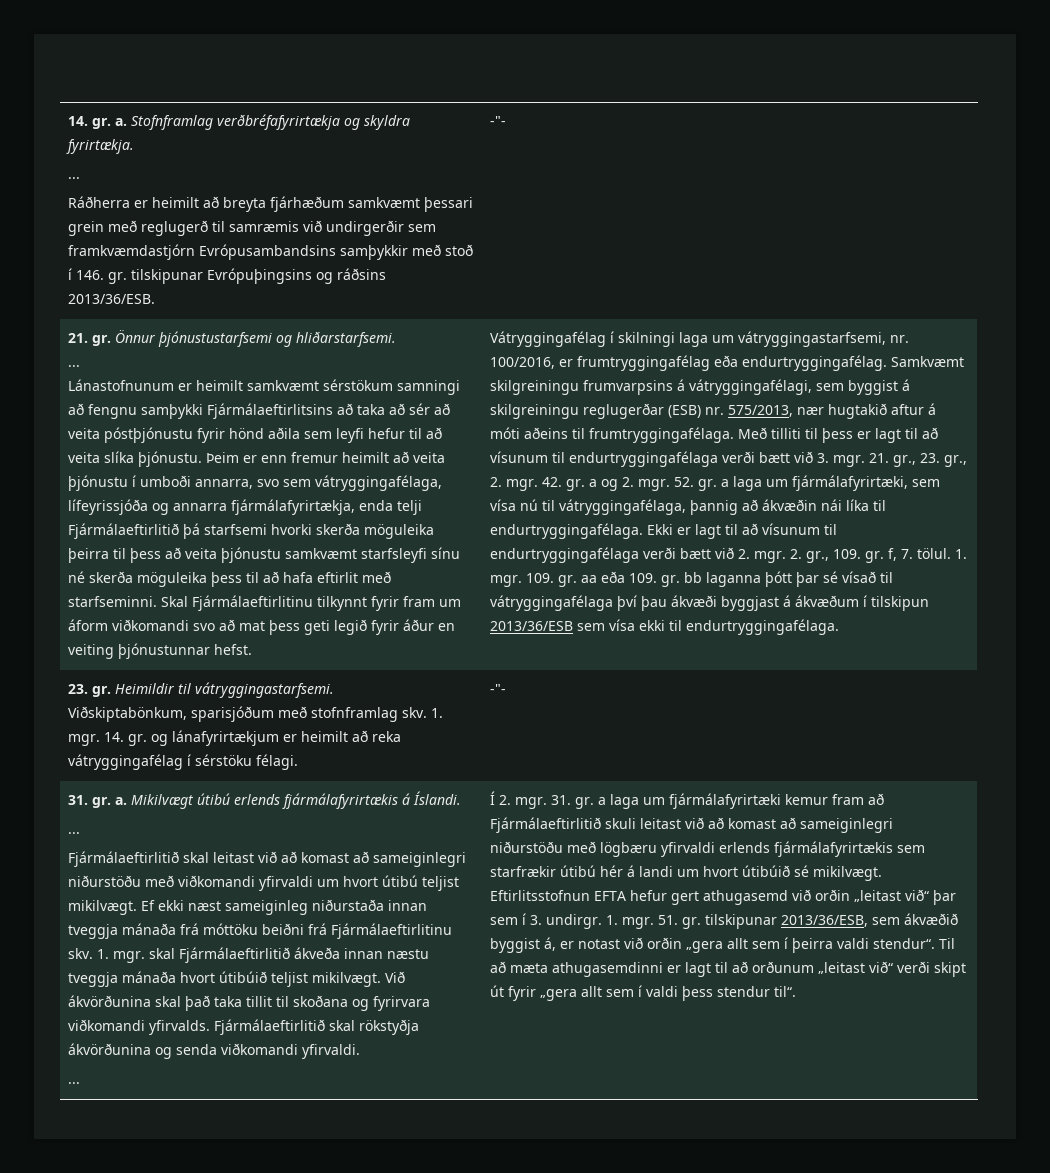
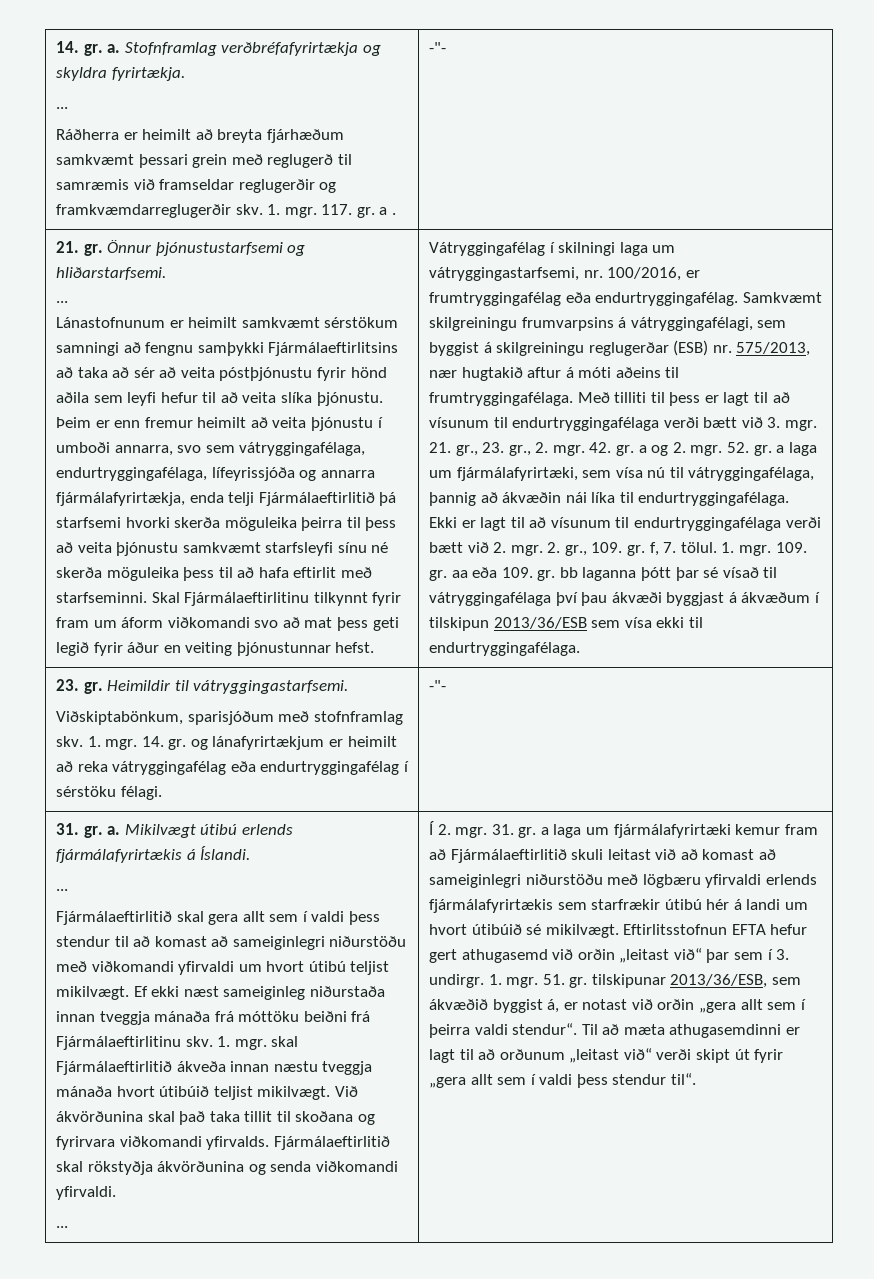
[326,220,437,236] [68,244,474,260] [68,268,387,284] [68,294,156,304] undirgerðir sem framkvæmdastjórn Evrópusambandsins samþykkir með stoð í 146. gr. tilskipunar Evrópuþingsins og ráðsins 2013/36/ESB. -> [159,179,337,193] [55,204,397,218] framseldar reglugerðir og framkvæmdarreglugerðir skv. 1. mgr. 117. gr. a .
(443, 483) none -> [55,467,207,481] endurtryggingafélaga,
(184, 762) none -> [230,761,400,775] eða endurtryggingafélag
[213,851,278,863] leitast við -> [208,911,381,925] [55,936,129,947] gera allt sem í valdi þess stendur til

